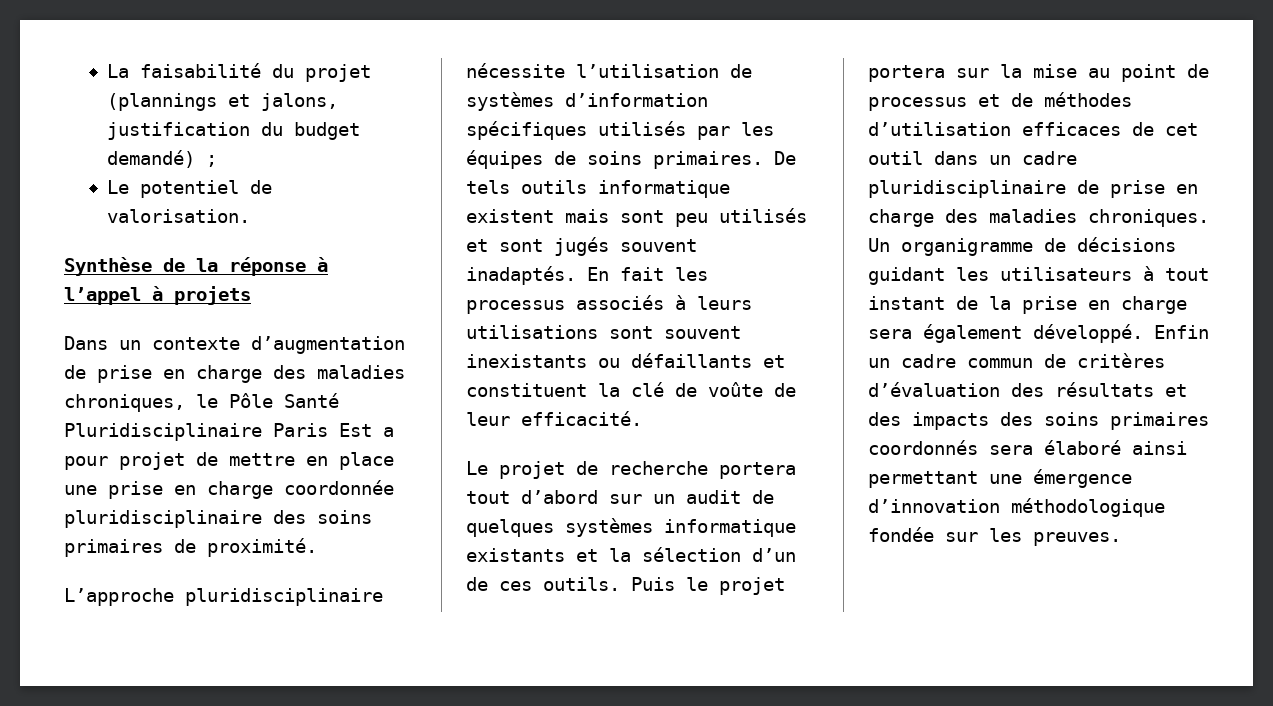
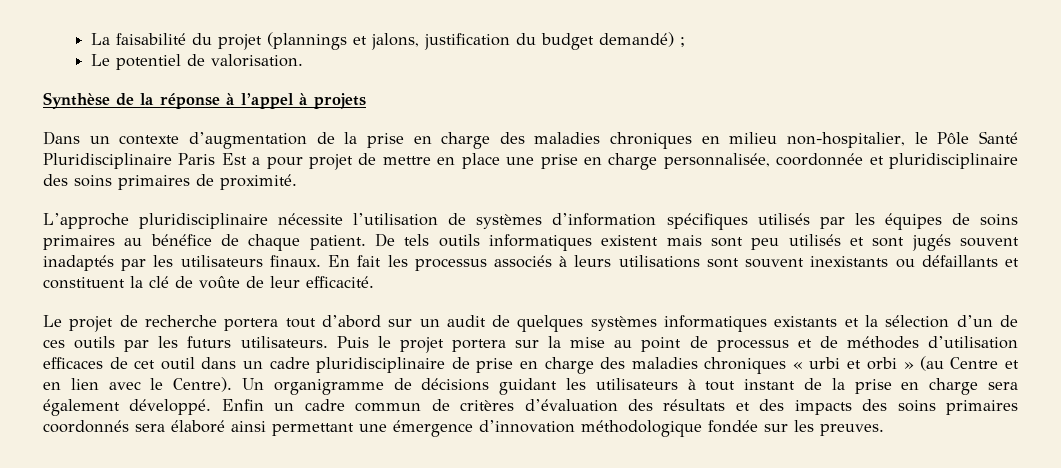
[97,365,405,383] [64,394,185,412] prise en charge des maladies chroniques, -> [344,132,906,149] la prise en charge des maladies chroniques en milieu non-hospitalier,
[284,480,394,495] coordonnée -> [663,153,884,169] personnalisée, coordonnée et
[653,151,763,169] primaires. -> [43,234,366,251] primaires au bénéfice de chaque patient.
[598,180,730,198] informatique -> [488,234,592,251] informatiques
[466,266,576,285] inadaptés. -> [43,255,321,271] inadaptés par les utilisateurs finaux.
[664,519,796,537] informatique -> [664,315,768,332] informatiques
[543,577,620,591] outils. -> [74,336,328,352] outils par les futurs utilisateurs.
[1088,209,1209,227] chroniques. -> [704,356,1020,374] [43,377,233,392] chroniques « urbi et orbi » (au Centre et en lien avec le Centre).

